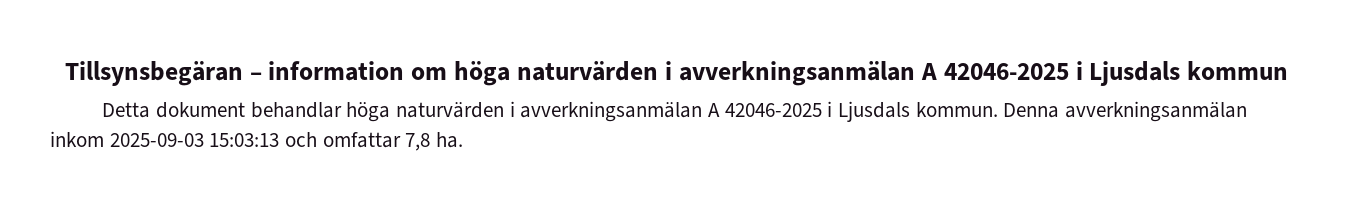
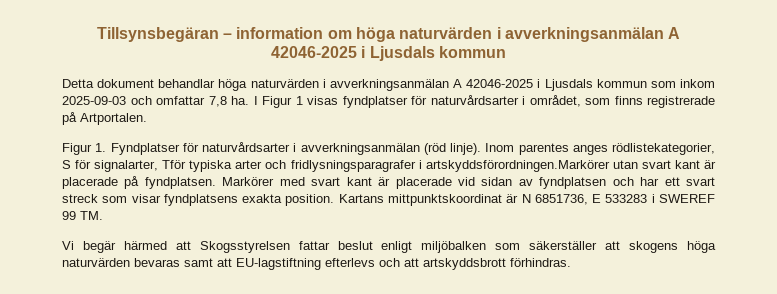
[915,101,1248,122] kommun. Denna avverkningsanmälan -> [596,79,676,88] kommun som
[209,133,280,147] 15:03:13 -> (126, 100) none
(464, 140) none -> [253,95,715,108] [62,112,147,125] [62,142,715,155] [62,160,717,172] [62,176,715,189] [62,194,716,206] [62,211,103,220] [62,241,716,253] [62,258,571,270] I Figur 1 visas fyndplatser för naturvårdsarter i området, som finns registrerade på Artportalen. // Figur 1. Fyndplatser för naturvårdsarter i avverkningsanmälan (röd linje). Inom parentes anges rödlistekategorier, S för signalarter, Tför typiska arter och fridlysningsparagrafer i artskyddsförordningen.Markörer utan svart kant är placerade på fyndplatsen. Markörer med svart kant är placerade vid sidan av fyndplatsen och har ett svart streck som visar fyndplatsens exakta position. Kartans mittpunktskoordinat är N 6851736, E 533283 i SWEREF 99 TM. // Vi begär härmed att Skogsstyrelsen fattar beslut enligt miljöbalken som säkerställer att skogens höga naturvärden bevaras samt att EU-lagstiftning efterlevs och att artskyddsbrott förhindras.

